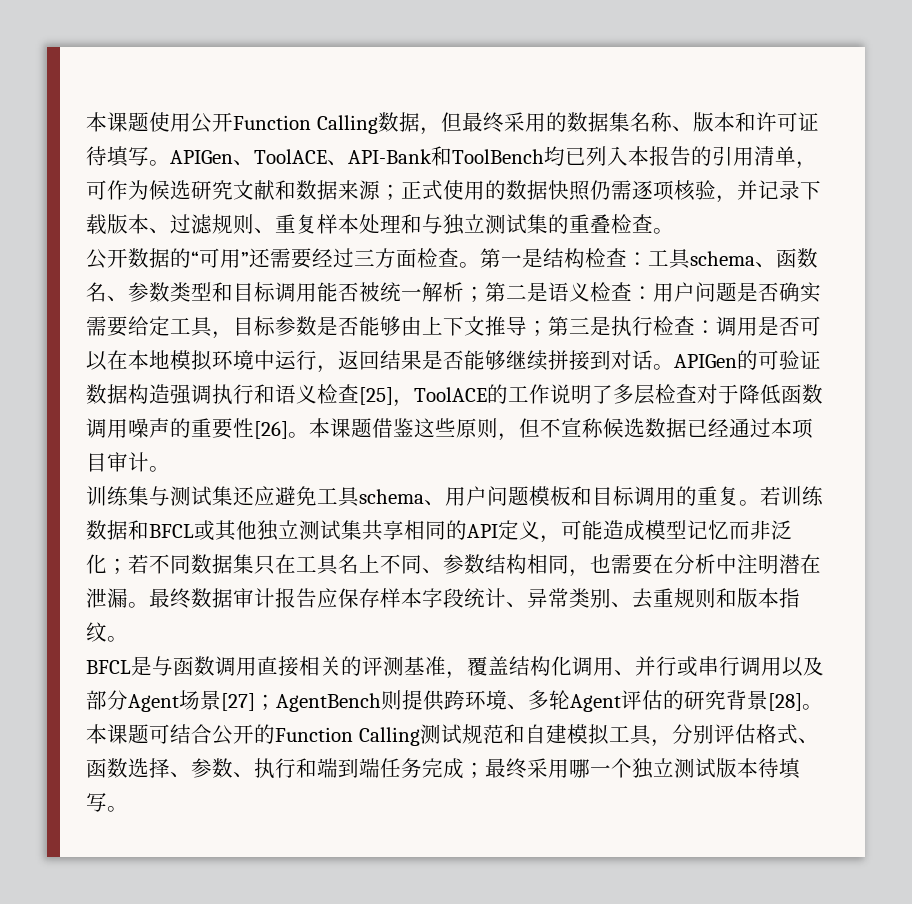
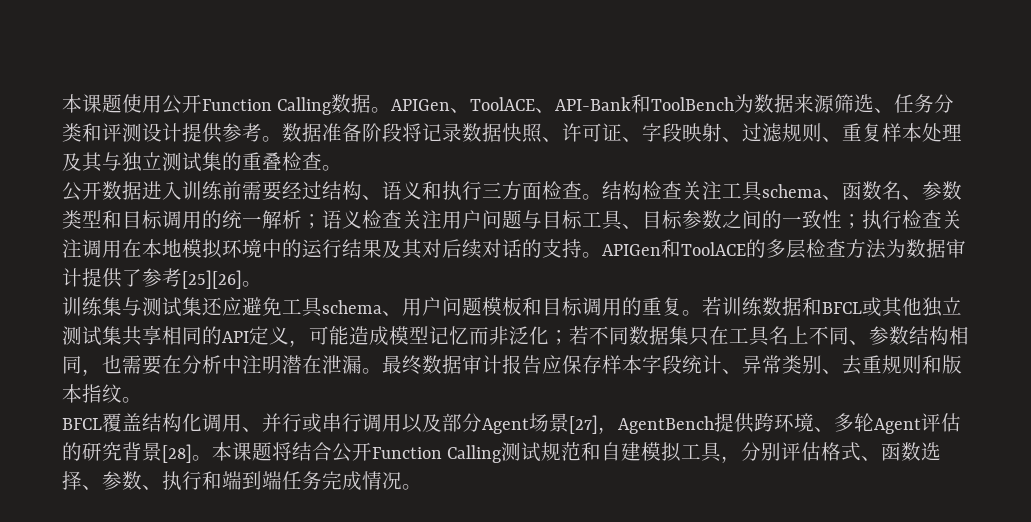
[419,112,819,135] [86,146,149,167] ，但最终采用的数据集名称、版本和许可证待填写 -> (372, 103) none
[544,146,817,169] [86,180,821,203] [86,214,149,235] 均已列入本报告的引用清单，可作为候选研究文献和数据来源；正式使用的数据快照仍需逐项核验，并记录下载版本 -> [734,94,955,113] [62,123,722,143] 为数据来源筛选、任务分类和评测设计提供参考。数据准备阶段将记录数据快照、许可证、字段映射
[401,214,422,234] 和 -> [62,152,103,172] 及其
[170,248,354,269] 的“可用”还需要经过 -> [142,181,482,201] 进入训练前需要经过结构、语义和执行
[480,248,543,268] 第一是 -> (602, 197) none
[627,252,648,266] ： -> [682,181,722,200] 关注
[317,282,380,302] 能否被 -> [202,210,222,229] 的
[485,282,821,303] [86,316,821,339] [86,350,821,373] [86,384,823,407] [86,418,813,441] [86,452,149,472] 第二是语义检查：用户问题是否确实需要给定工具，目标参数是否能够由上下文推导；第三是执行检查：调用是否可以在本地模拟环境中运行，返回结果是否能够继续拼接到对话。APIGen的可验证数据构造强调执行和语义检查[25]，ToolACE的工作说明了多层检查对于降低函数调用噪声的重要性[26]。本课题借鉴这些原则，但不宣称候选数据已经通过本项目审计 -> [322,210,962,230] [62,239,966,259] [62,268,242,289] 语义检查关注用户问题与目标工具、目标参数之间的一致性；执行检查关注调用在本地模拟环境中的运行结果及其对后续对话的支持。APIGen和ToolACE的多层检查方法为数据审计提供了参考[25][26]
[131,656,467,679] 是与函数调用直接相关的评测基准， -> (102, 424) none
[255,690,402,712] ；AgentBench则 -> [598,416,714,434] ，AgentBench
[149,724,170,744] 可 -> [272,442,292,461] 将
[254,724,275,744] 的 -> (372, 451) none
[464,758,801,779] [86,793,107,812] ；最终采用哪一个独立测试版本待填写 -> [362,471,402,490] 情况

